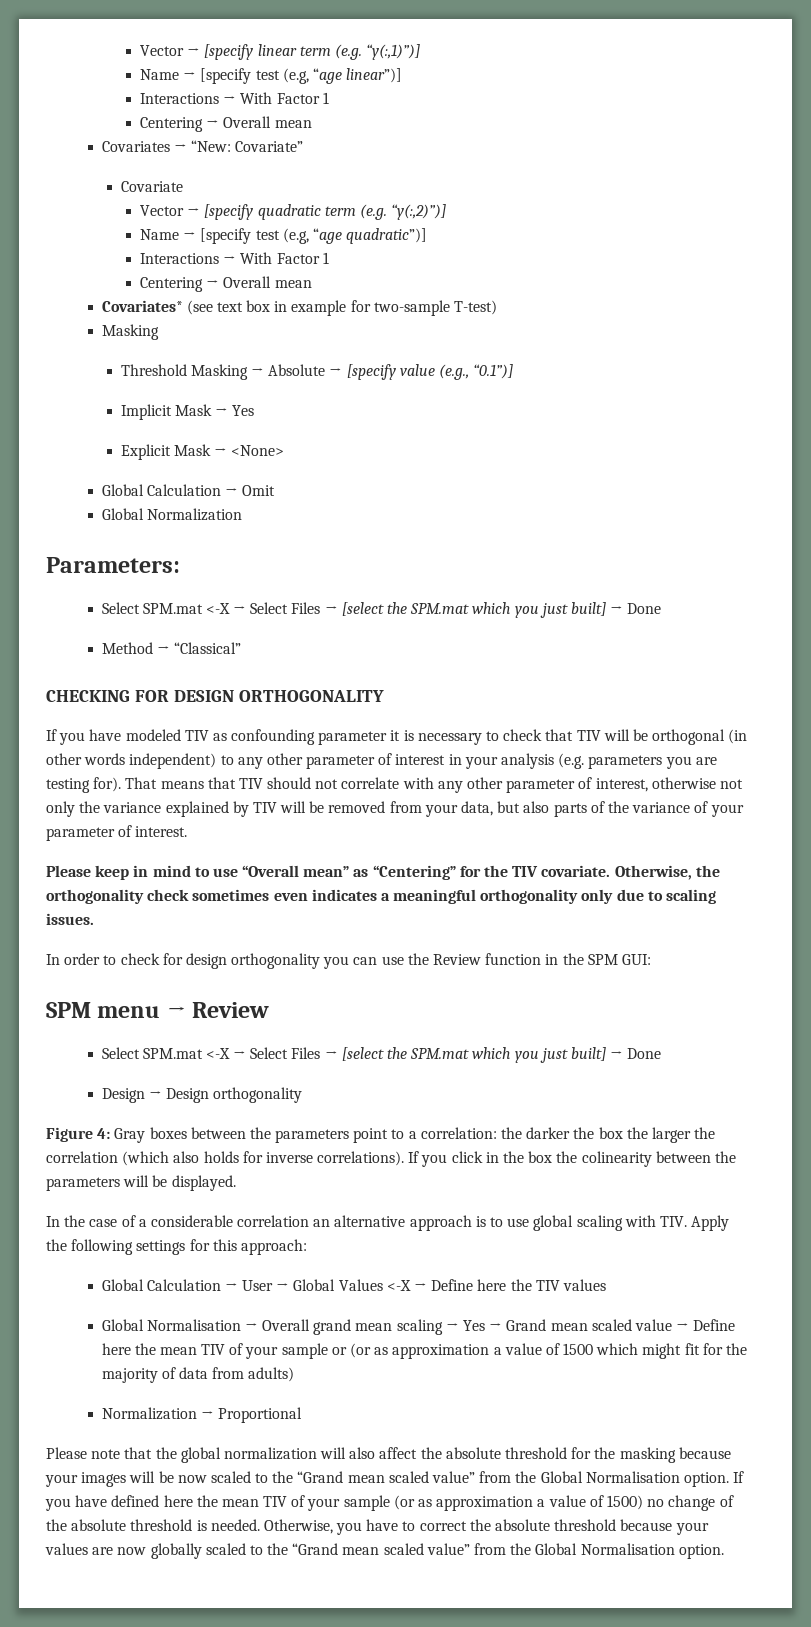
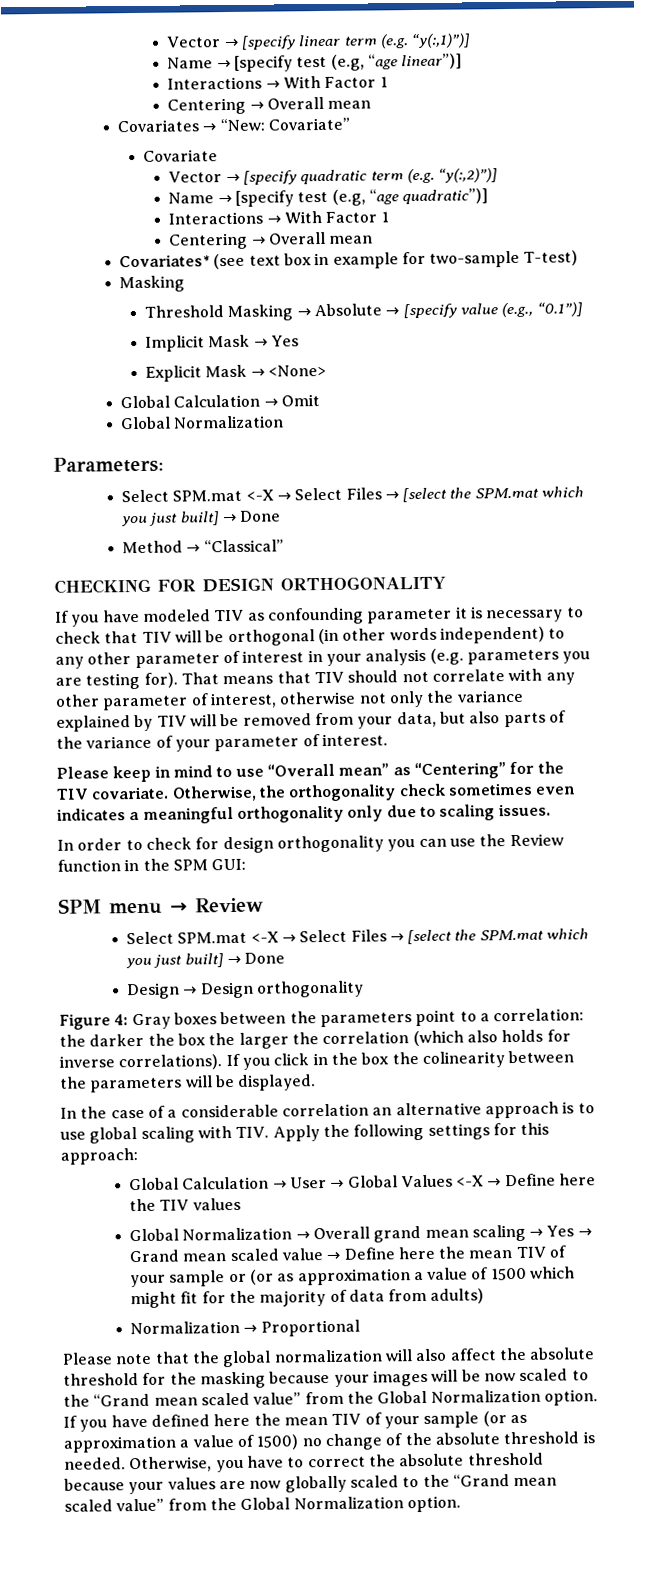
[146,1319,241,1331] Normalisation -> [182,1227,293,1241] Normalization
[585,1471,680,1483] Normalisation -> [430,1389,541,1403] Normalization
[580,1543,675,1555] Normalisation -> [293,1496,404,1510] Normalization

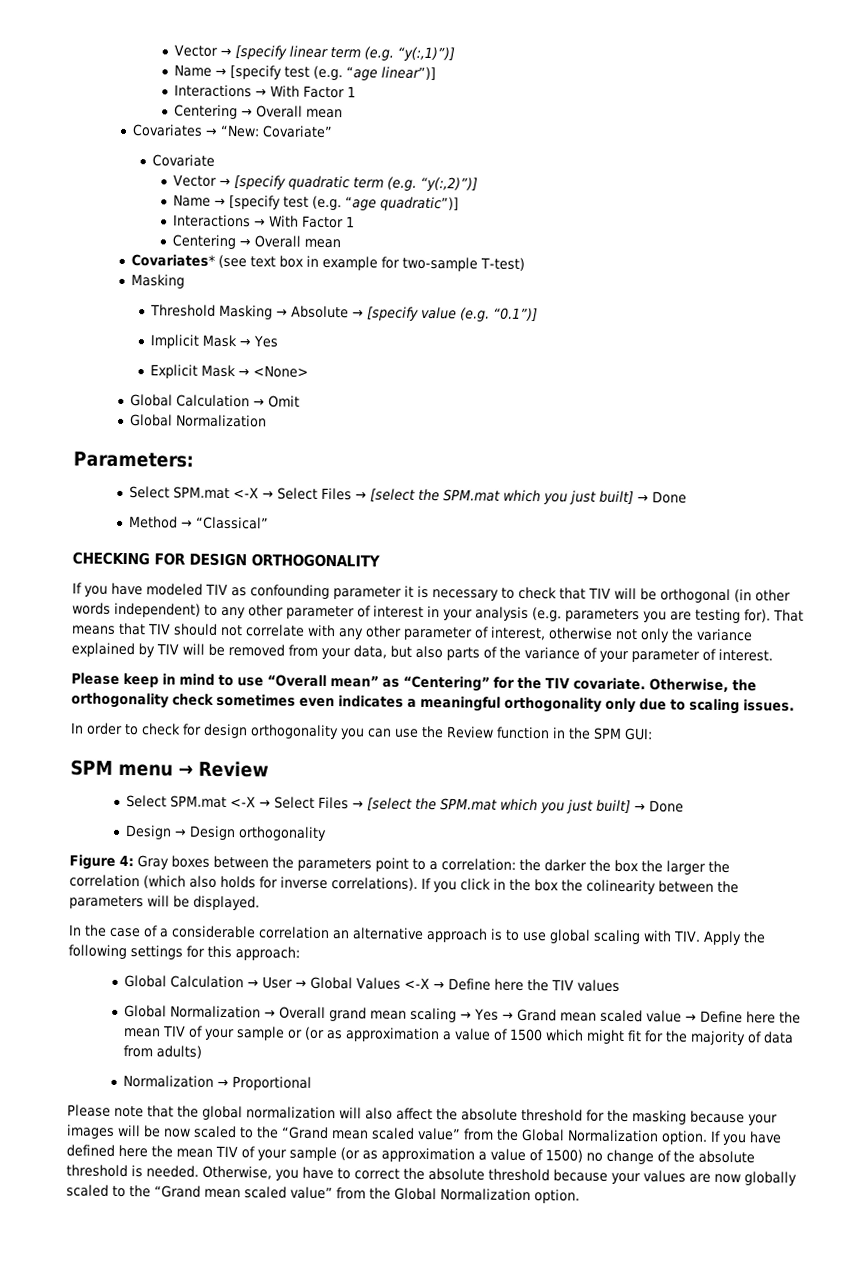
[330,54,365,71] (e.g, -> [312,65,343,81] (e.g.
[331,189,366,206] (e.g, -> [311,195,342,211] (e.g.
[501,302,534,318] (e.g., -> [460,307,491,322] (e.g.

